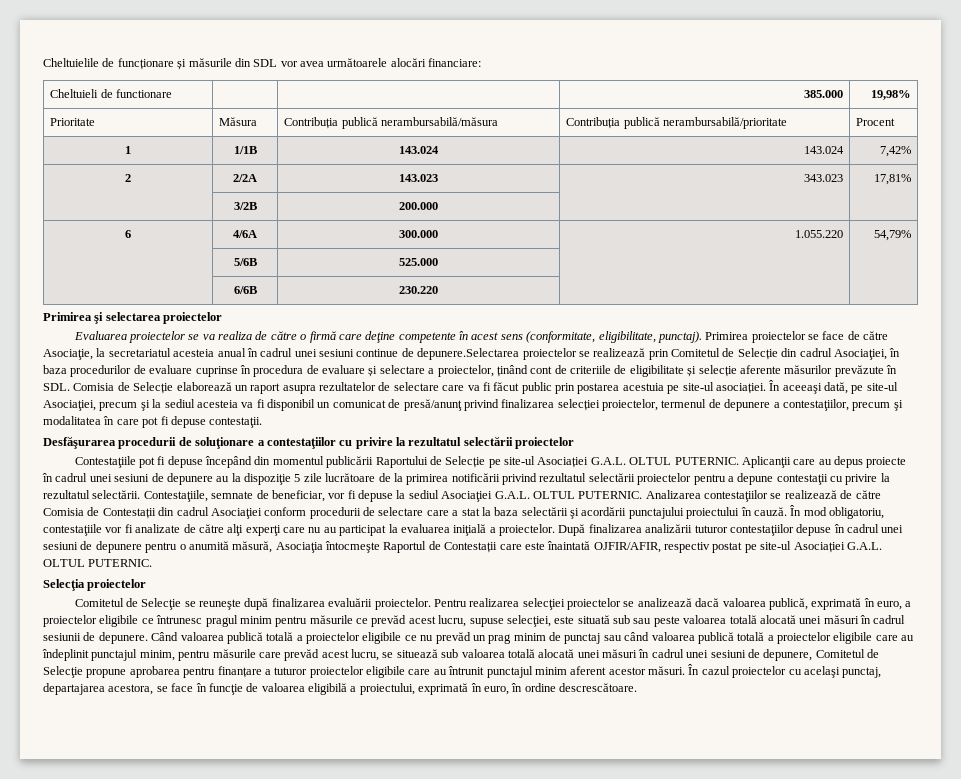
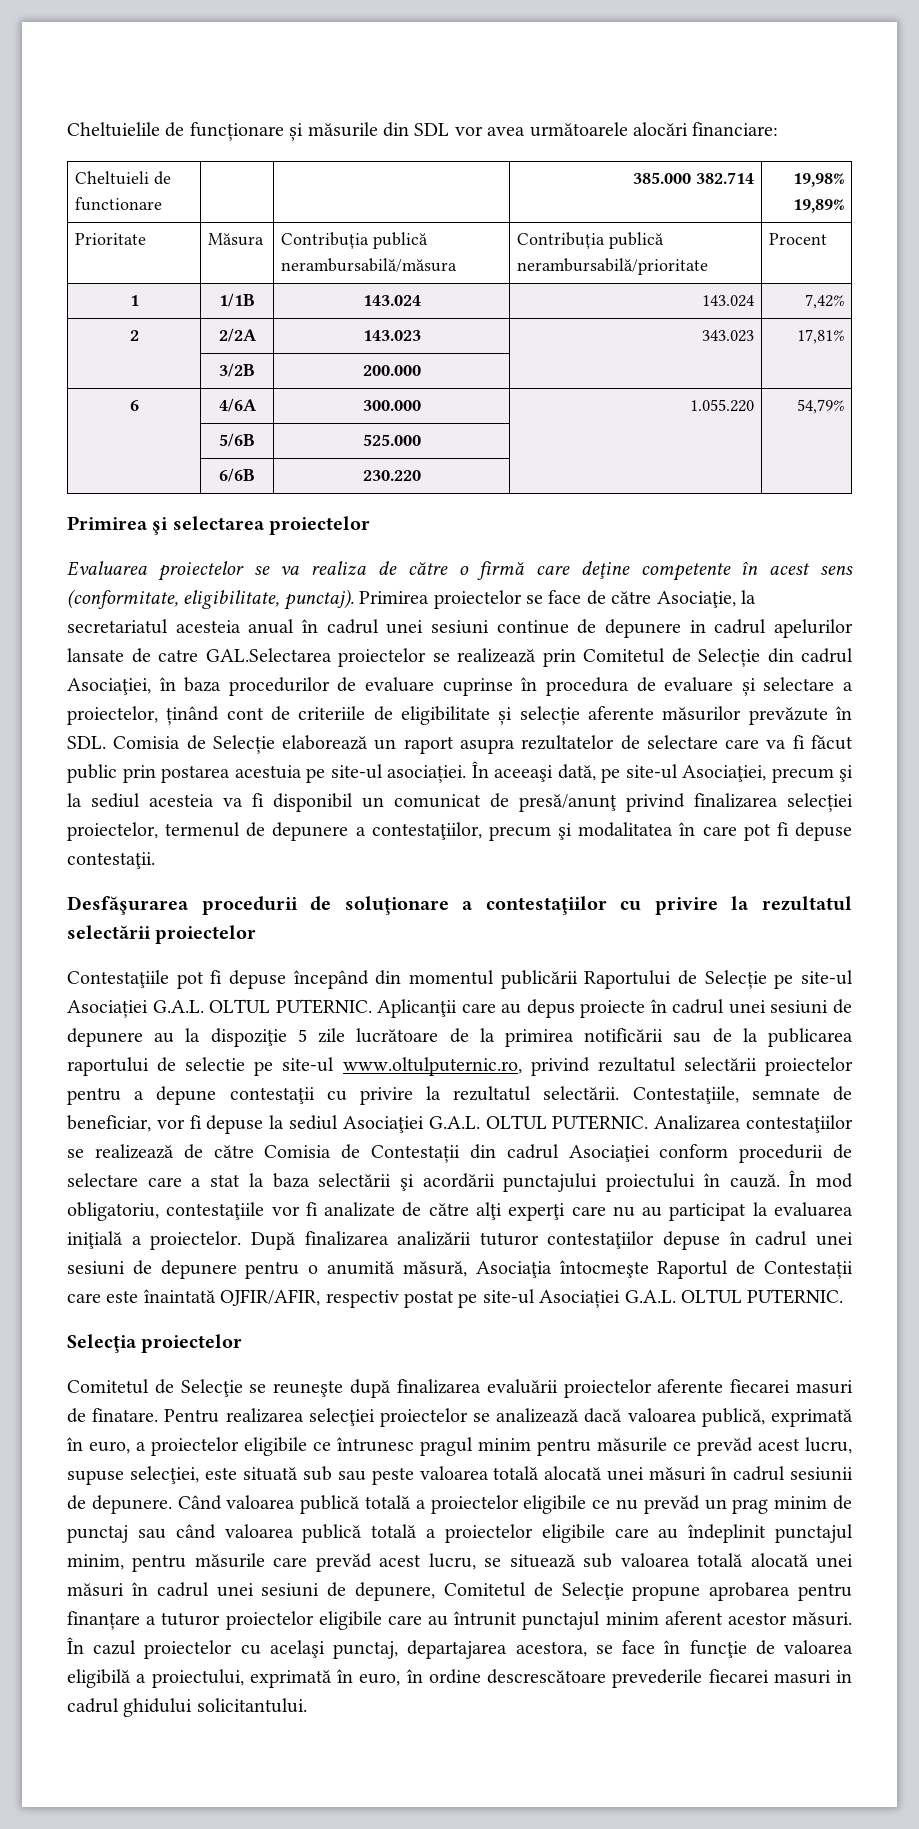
(843, 94) none -> [695,172,754,184] 382.714
(911, 95) none -> [792,199,844,213] 19,89%
[417,348,520,360] depunere.Selectarea -> [605,619,853,638] [67,648,332,663] depunere in cadrul apelurilor lansate de catre GAL.Selectarea
(500, 477) none -> [673,1028,853,1047] [67,1057,522,1076] sau de la publicarea raportului de selectie pe site-ul www.oltulputernic.ro,
[374,598,431,610] proiectelor. -> [563,1379,853,1398] [67,1408,159,1423] proiectelor aferente fiecarei masuri de finatare.
[559,683,637,692] descrescătoare. -> [487,1669,852,1688] [67,1698,307,1717] descrescătoare prevederile fiecarei masuri in cadrul ghidului solicitantului.

